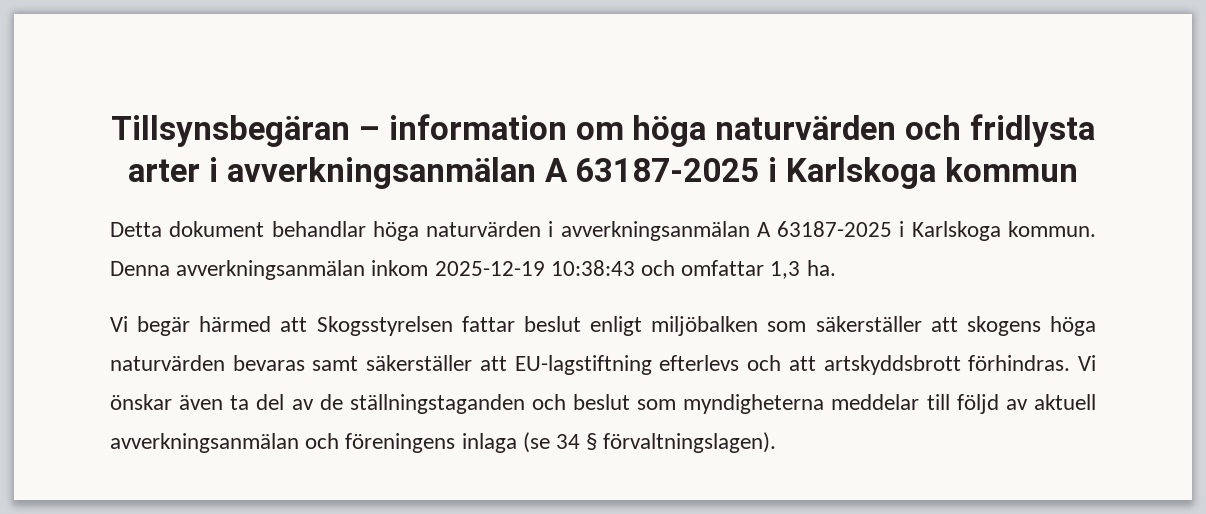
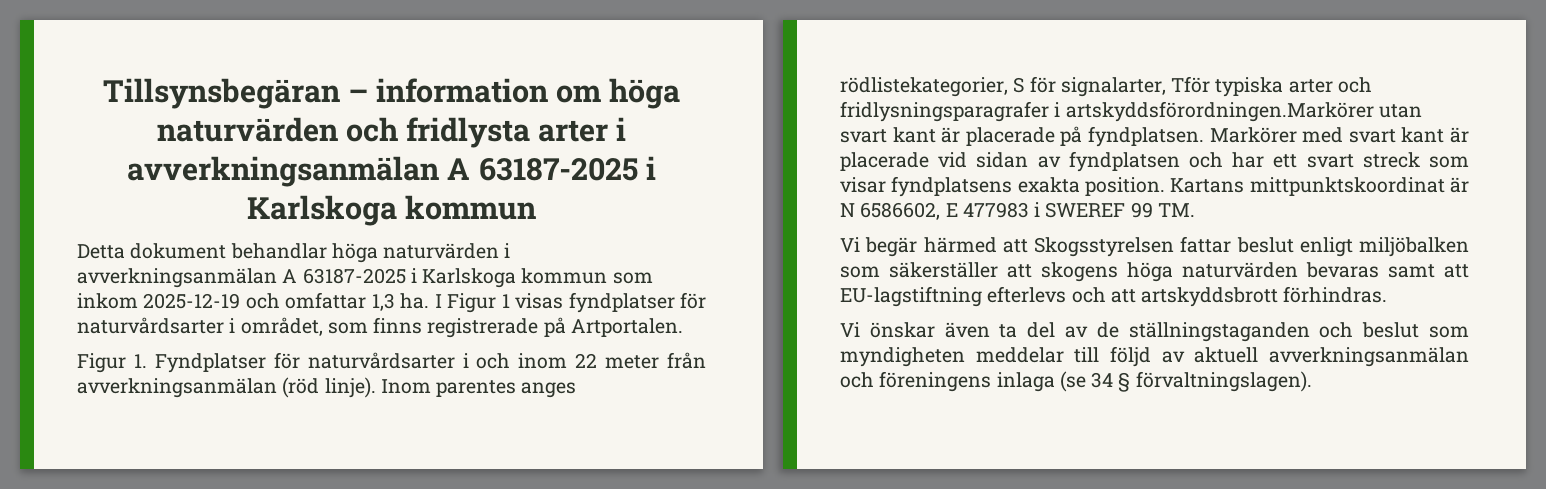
[1007,221,1096,237] [110,260,366,280] kommun. Denna avverkningsanmälan -> [521,268,653,284] kommun som
[550,260,635,276] 10:38:43 -> (241, 301) none
(836, 268) none -> [434,292,706,313] [77,317,683,338] [77,352,706,373] [77,377,577,398] [840,76,1372,97] [840,101,1422,122] [840,126,1469,147] [840,151,1469,172] [840,176,1469,197] [840,202,1195,220] I Figur 1 visas fyndplatser för naturvårdsarter i området, som finns registrerade på Artportalen. // Figur 1. Fyndplatser för naturvårdsarter i och inom 22 meter från avverkningsanmälan (röd linje). Inom parentes anges rödlistekategorier, S för signalarter, Tför typiska arter och fridlysningsparagrafer i artskyddsförordningen.Markörer utan svart kant är placerade på fyndplatsen. Markörer med svart kant är placerade vid sidan av fyndplatsen och har ett svart streck som visar fyndplatsens exakta position. Kartans mittpunktskoordinat är N 6586602, E 477983 i SWEREF 99 TM.
[366,355,473,371] säkerställer -> (1435, 271) none
(1071, 363) none -> (1388, 294) //
[683,394,825,414] myndigheterna -> [840,347,965,367] myndigheten

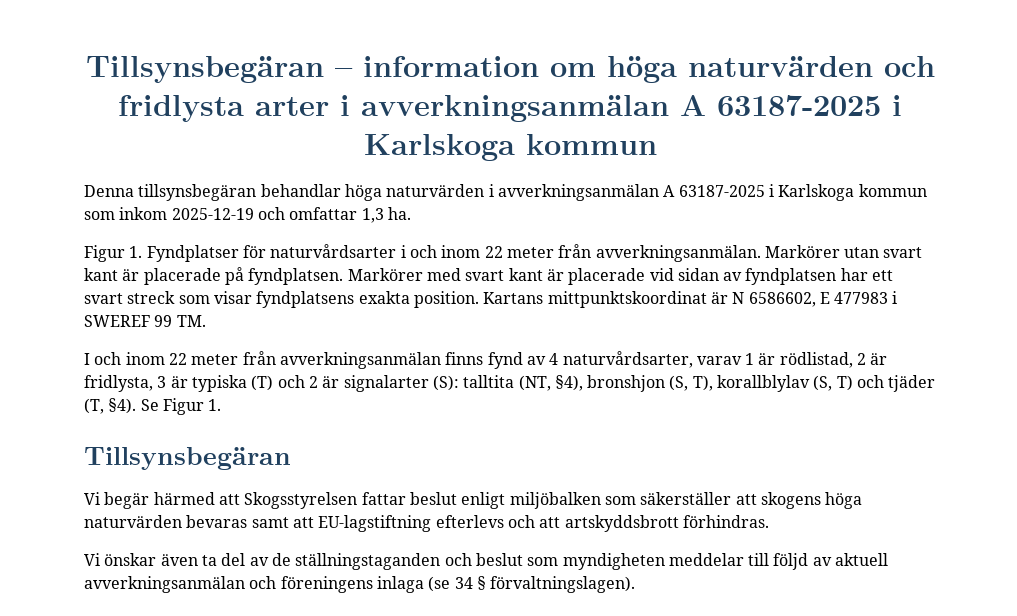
[77,243,227,259] Detta dokument -> [84,184,257,201] Denna tillsynsbegäran
[434,292,706,313] [77,317,683,338] I Figur 1 visas fyndplatser för naturvårdsarter i området, som finns registrerade på Artportalen. -> (411, 213) none
[77,377,577,398] [840,76,1372,97] [840,101,1374,122] avverkningsanmälan (röd linje). Inom parentes anges rödlistekategorier, S för signalarter, Tför typiska arter och fridlysningsparagrafer i artskyddsförordningen.Markörer -> [595,245,840,262] avverkningsanmälan. Markörer
[1189,152,1223,168] och -> (837, 276) none
(1195, 210) none -> [84,351,888,369] [84,375,936,392] [84,398,222,415] [84,447,291,470] // I och inom 22 meter från avverkningsanmälan finns fynd av 4 naturvårdsarter, varav 1 är rödlistad, 2 är fridlysta, 3 är typiska (T) och 2 är signalarter (S): talltita (NT, §4), bronshjon (S, T), korallblylav (S, T) och tjäder (T, §4). Se Figur 1. // Tillsynsbegäran

